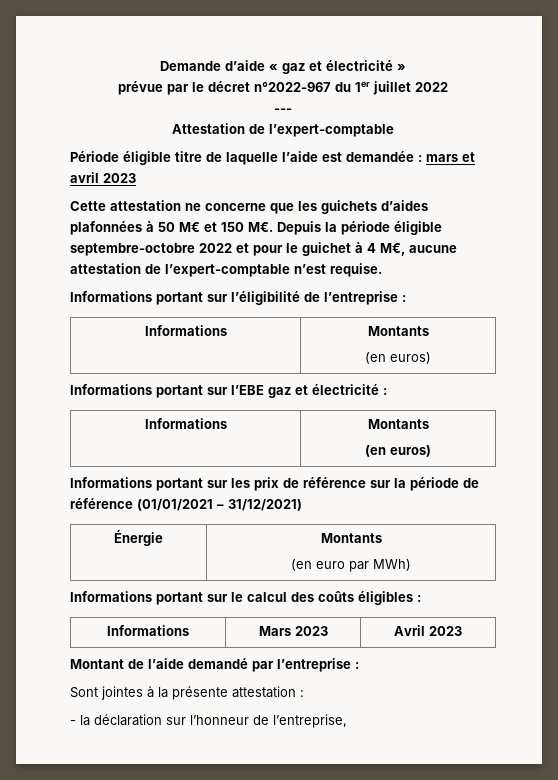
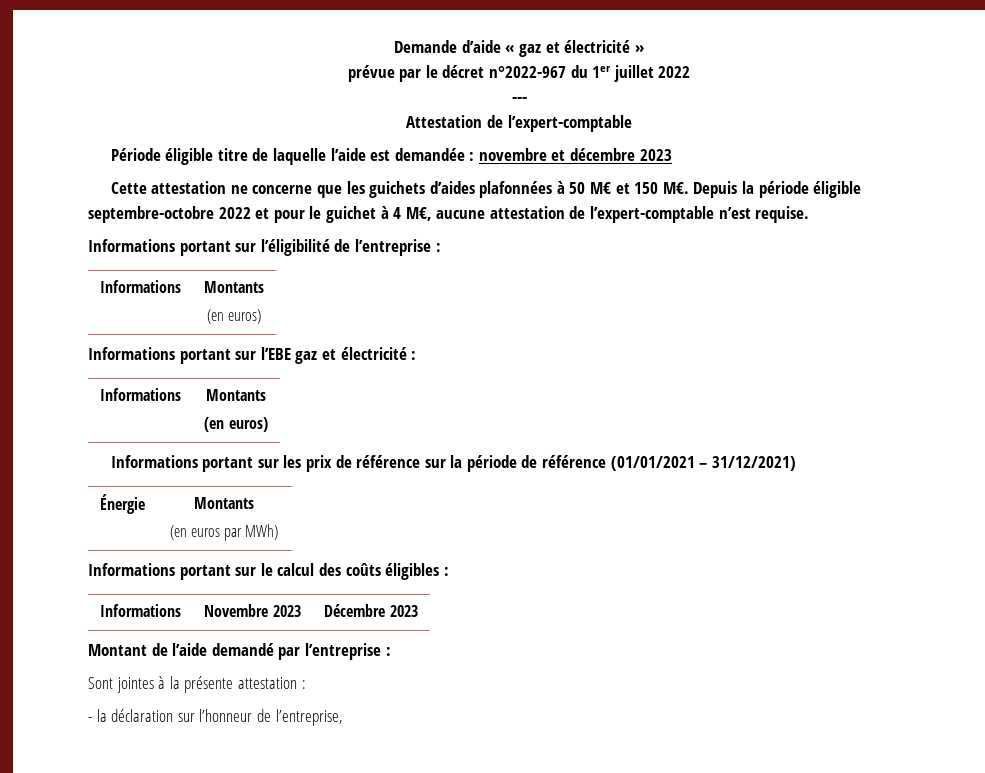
[426,152,475,162] [70,172,99,183] mars et avril -> [478,148,636,161] novembre et décembre
[316,561,345,569] euro -> [190,528,220,537] euros
[258,626,291,636] Mars -> [204,604,269,617] Novembre
[394,625,425,636] Avril -> [324,604,386,617] Décembre

